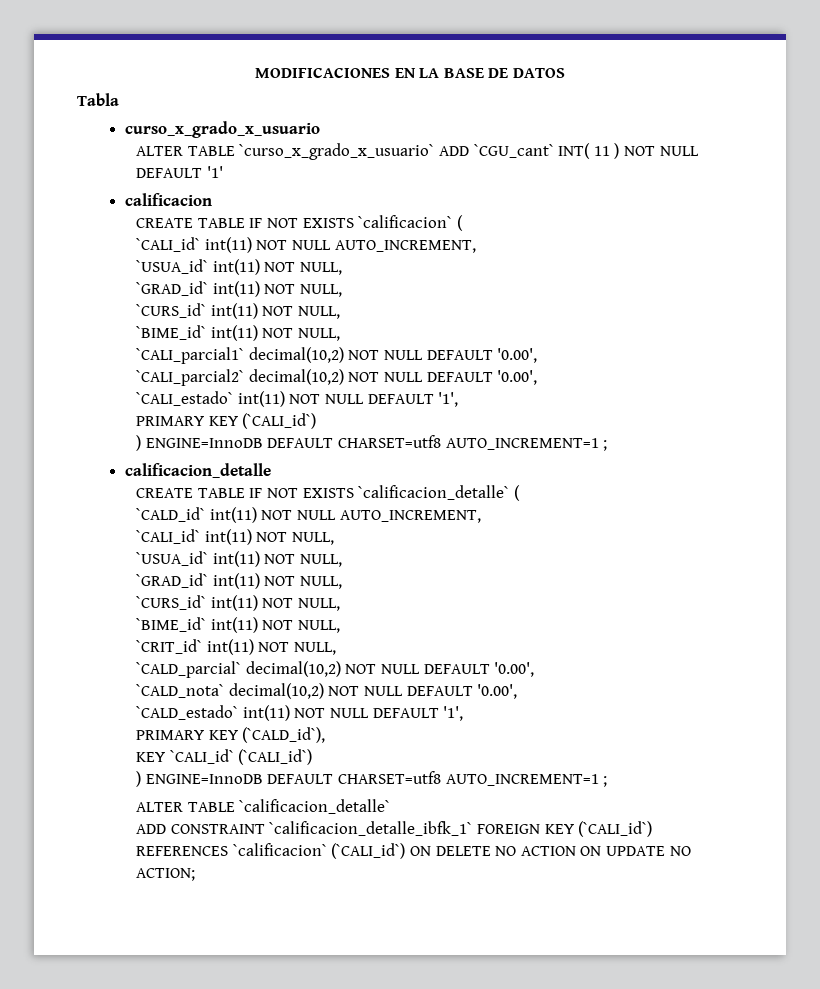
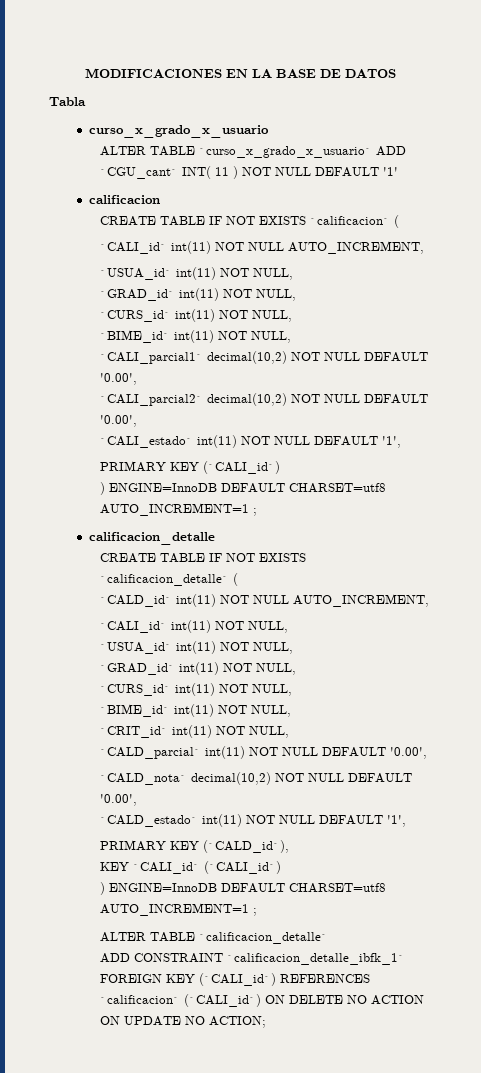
[245,661,341,677] decimal(10,2) -> [205,746,246,759] int(11)

